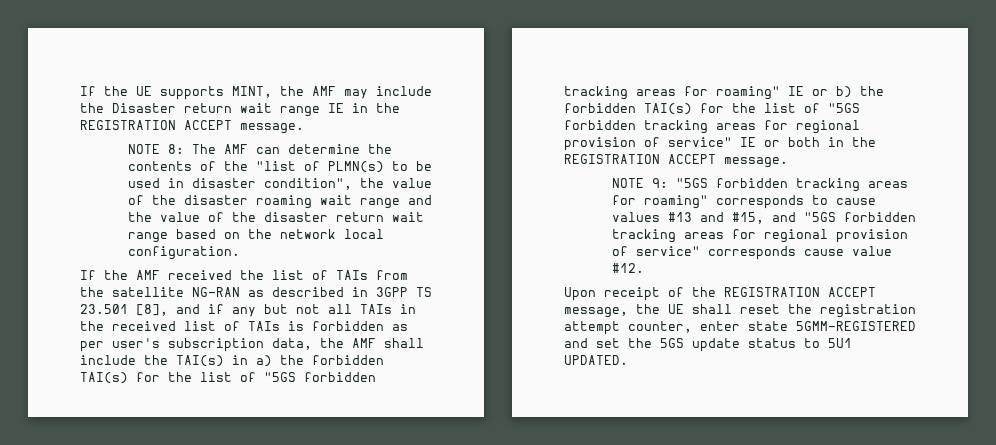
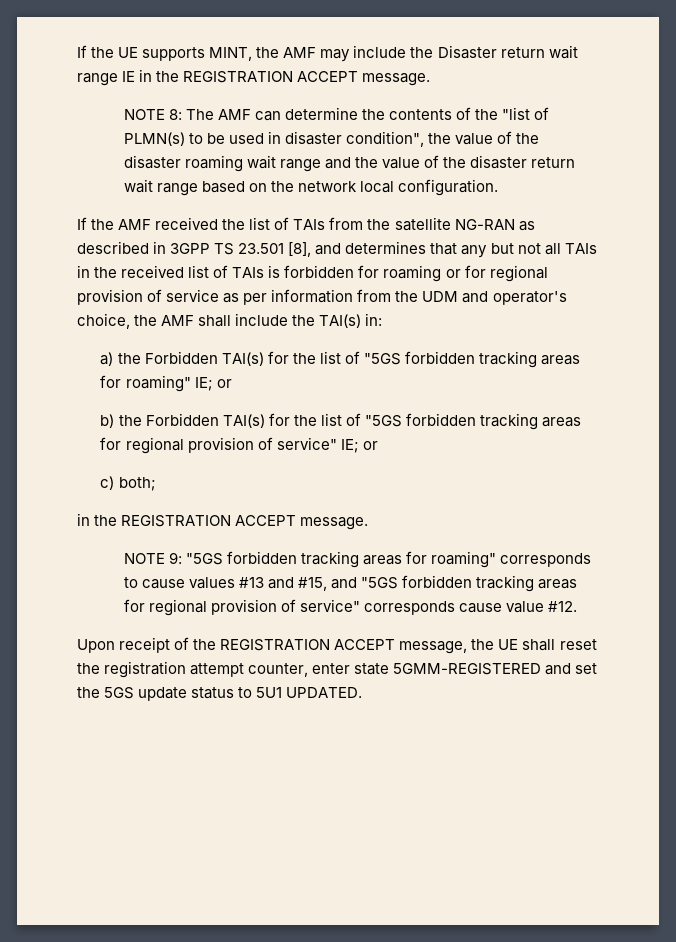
[208,304,224,314] if -> [345,241,458,255] determines that
[392,324,408,331] [80,338,312,352] as per user's subscription data, -> [358,265,548,282] [77,289,567,305] [77,313,130,329] for roaming or for regional provision of service as per information from the UDM and operator's choice,
[232,355,248,365] in -> [365,313,383,326] in: //
[312,355,384,365] forbidden -> [144,351,218,364] Forbidden
[788,86,828,96] IE or -> [194,377,232,391] IE; or //
[564,103,636,113] forbidden -> [145,413,219,426] Forbidden
[740,137,820,147] IE or both -> [340,439,378,453] [100,476,156,491] IE; or // c) both; //

